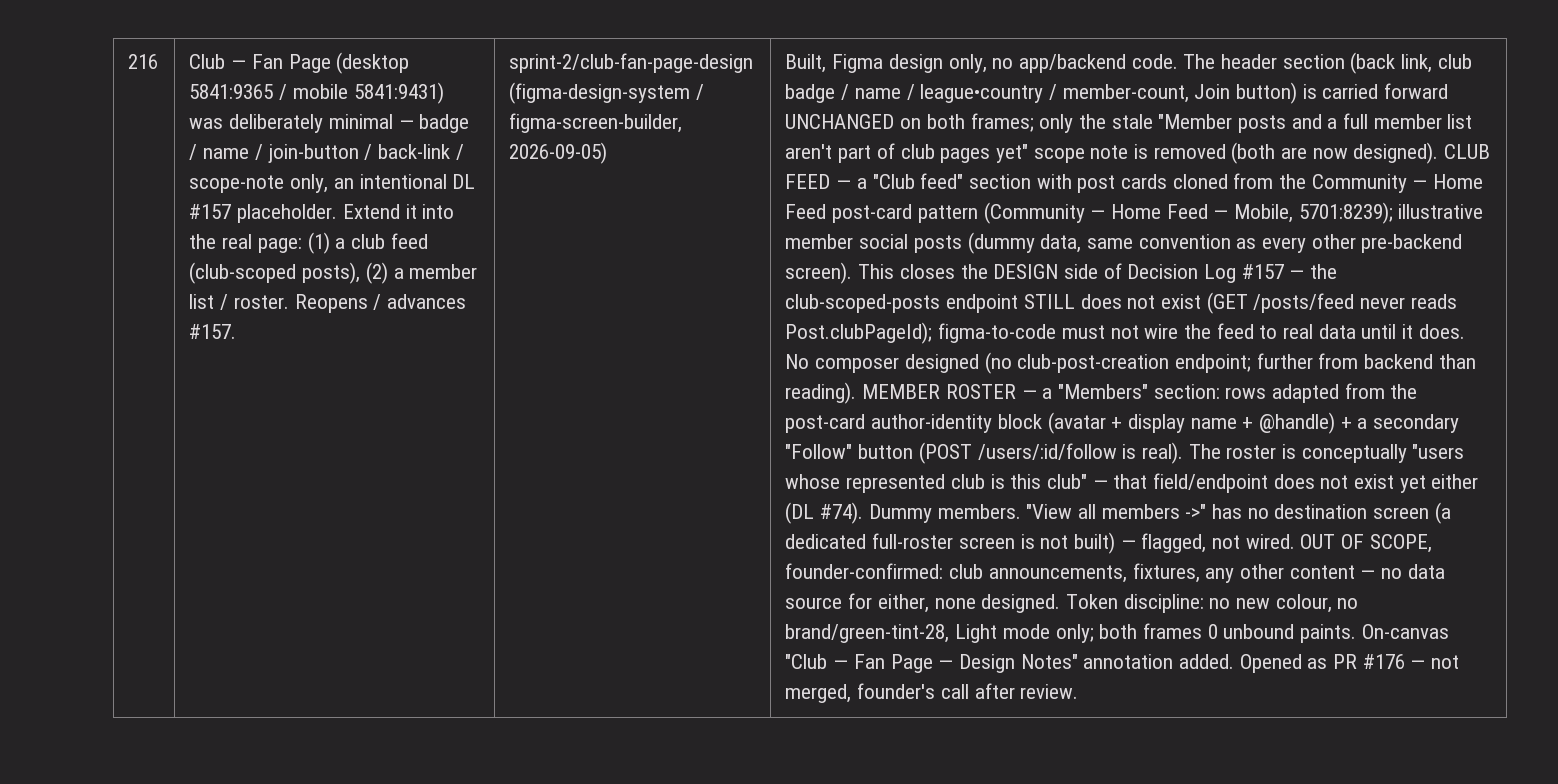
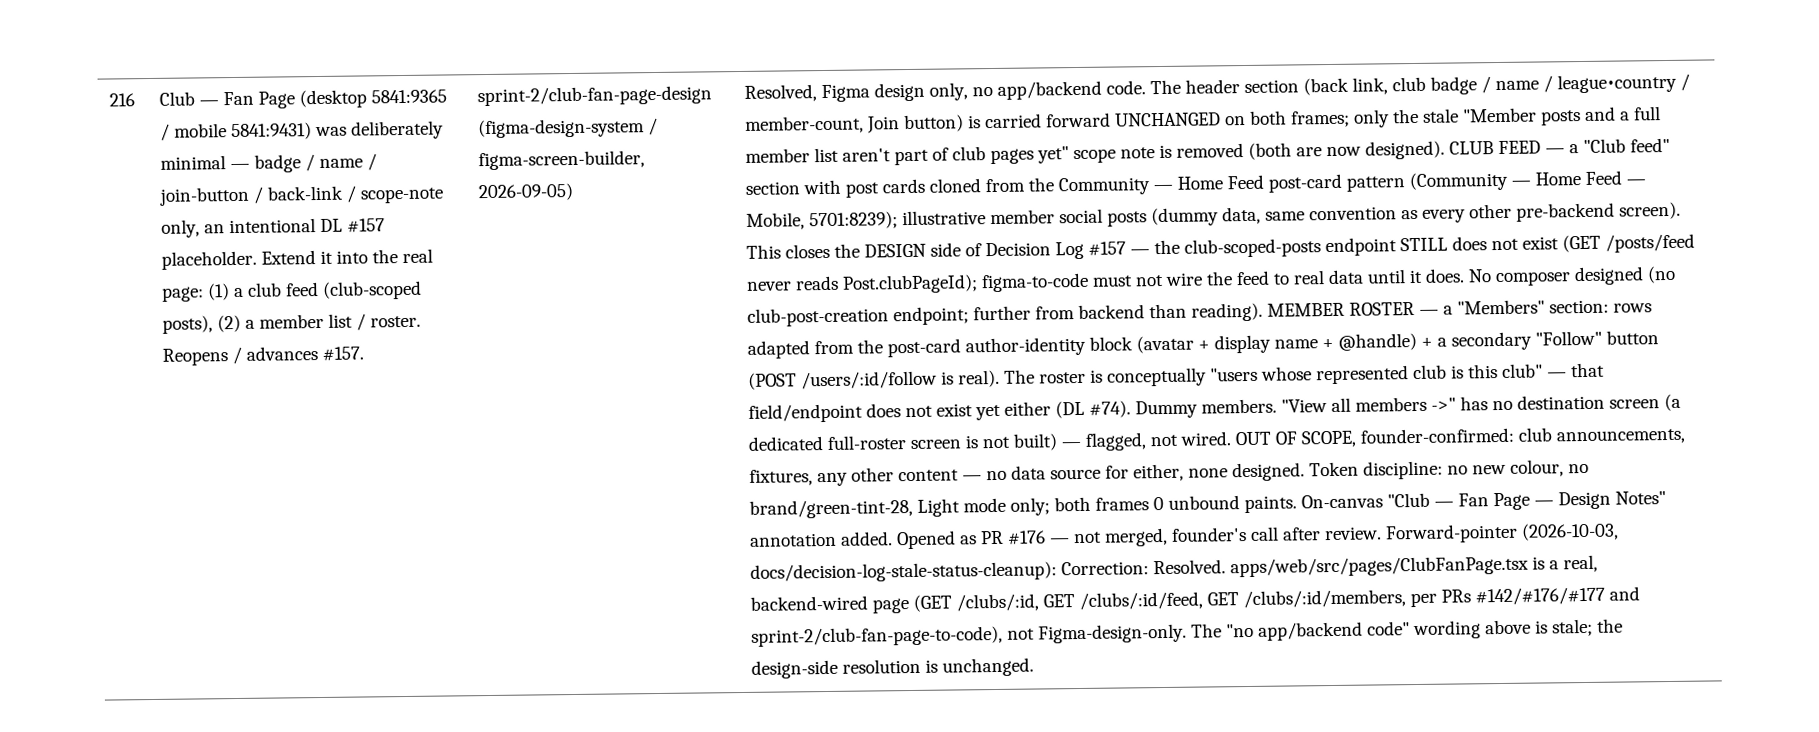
[785,54,827,73] Built, -> [744,84,818,102] Resolved,
(1079, 691) none -> [1385,522,1620,544] [750,554,1599,583] [750,586,1641,614] [751,618,1624,647] [751,657,1035,679] Forward-pointer (2026-10-03, docs/decision-log-stale-status-cleanup): Correction: Resolved. apps/web/src/pages/ClubFanPage.tsx is a real, backend-wired page (GET /clubs/:id, GET /clubs/:id/feed, GET /clubs/:id/members, per PRs #142/#176/#177 and sprint-2/club-fan-page-to-code), not Figma-design-only. The "no app/backend code" wording above is stale; the design-side resolution is unchanged.

